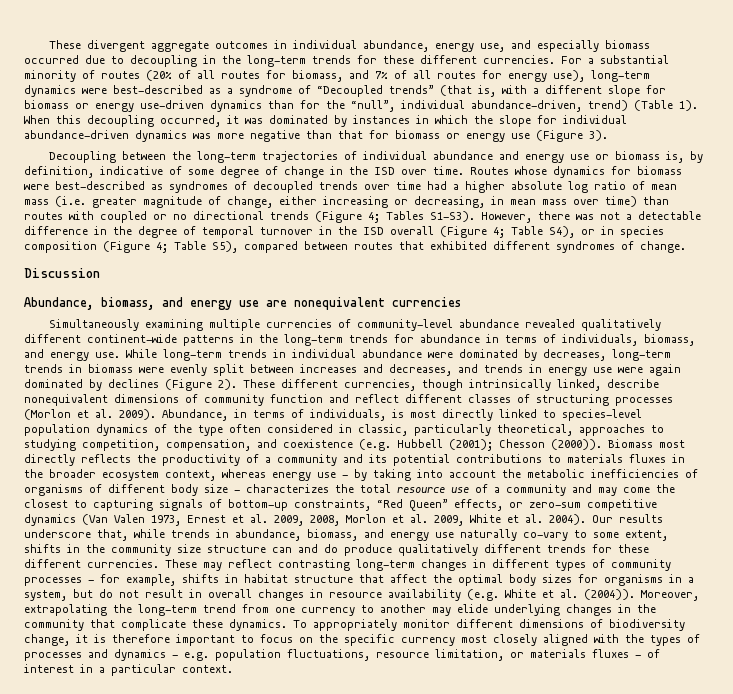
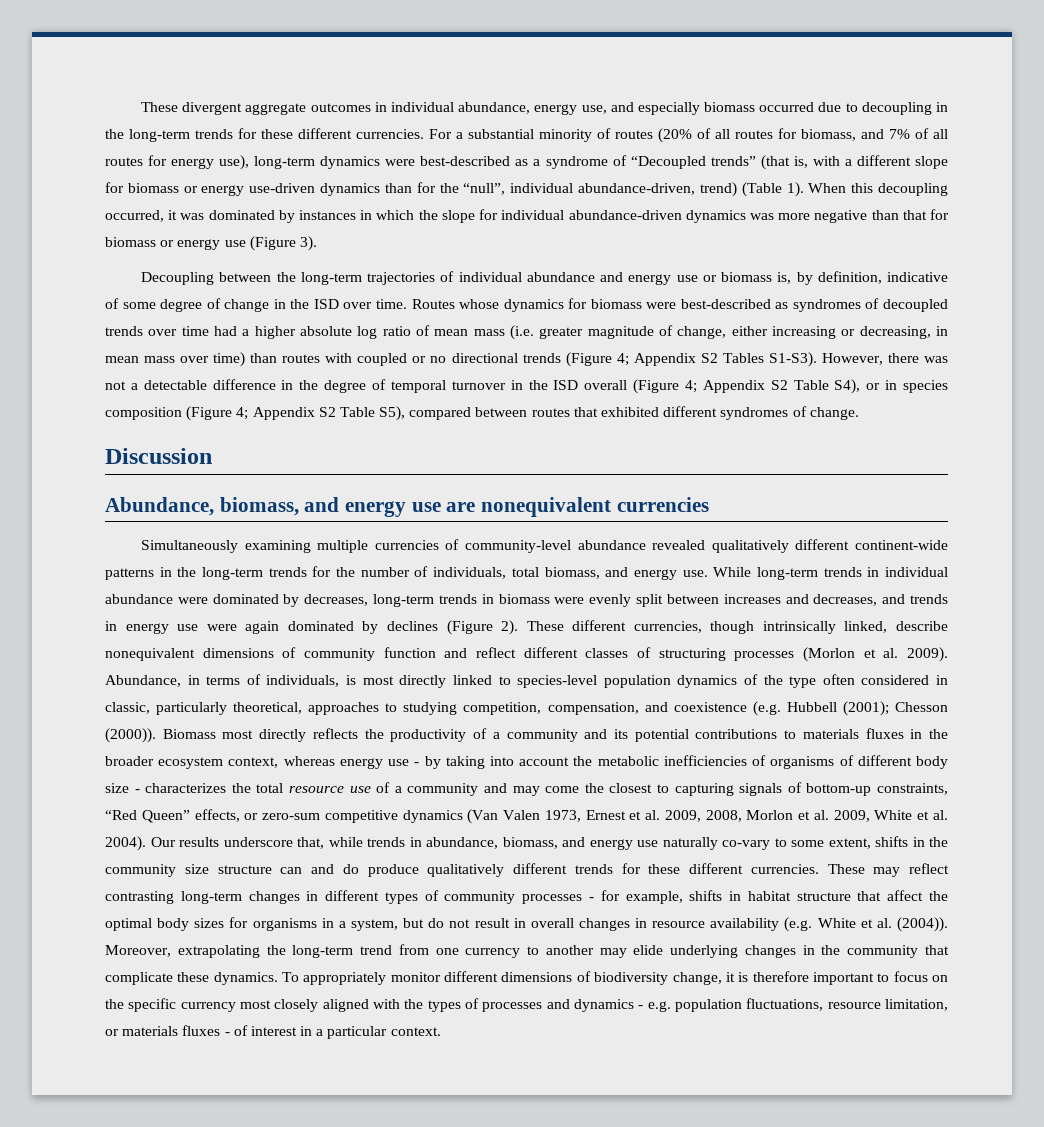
(380, 217) none -> [633,353,718,366] Appendix S2
(505, 232) none -> [702,380,788,393] Appendix S2
(168, 247) none -> [252,407,336,420] Appendix S2
[420,334,638,346] abundance in terms of individuals, -> [336,566,539,579] the number of individuals, total

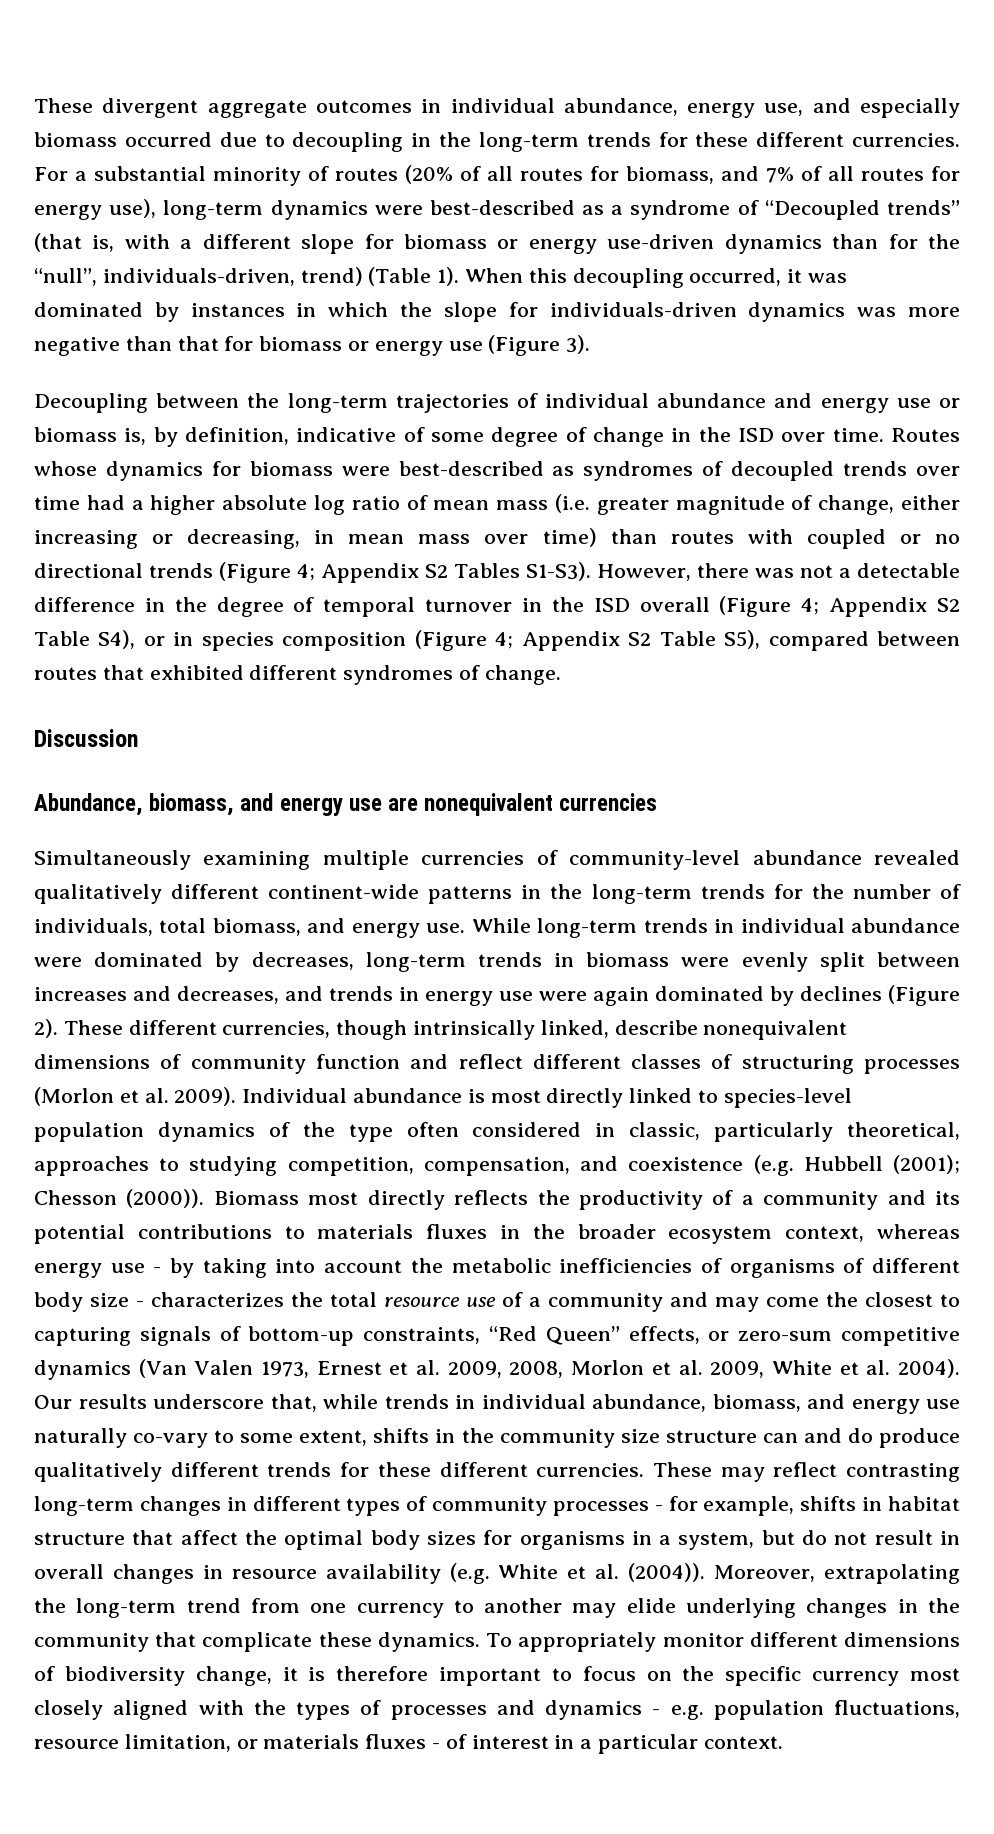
[510,183,696,195] individual abundance-driven, -> [102,268,295,286] individuals-driven,
[501,210,682,220] individual abundance-driven -> [549,302,737,317] individuals-driven
[105,674,340,687] Abundance, in terms of individuals, -> [242,1088,463,1103] Individual abundance
(422, 842) none -> [481,1394,586,1409] individual

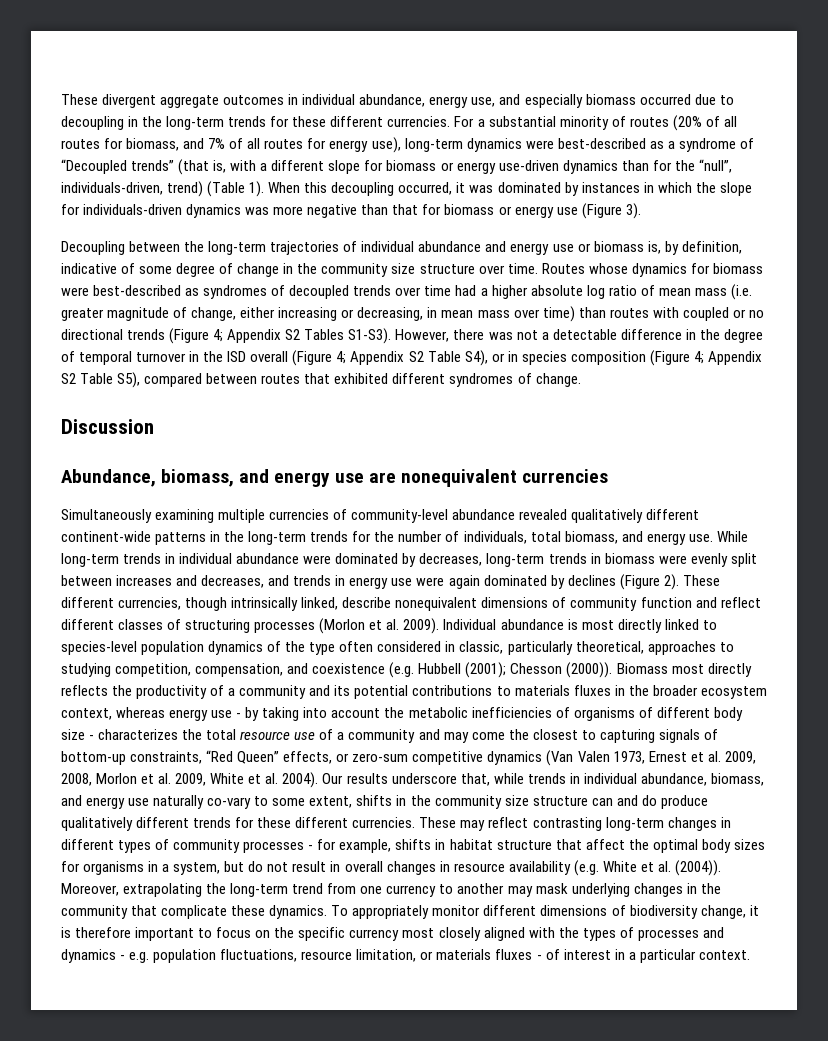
[738,428,775,442] ISD -> [321,263,475,277] community size structure
[626,1598,676,1613] elide -> [535,883,568,894] mask

